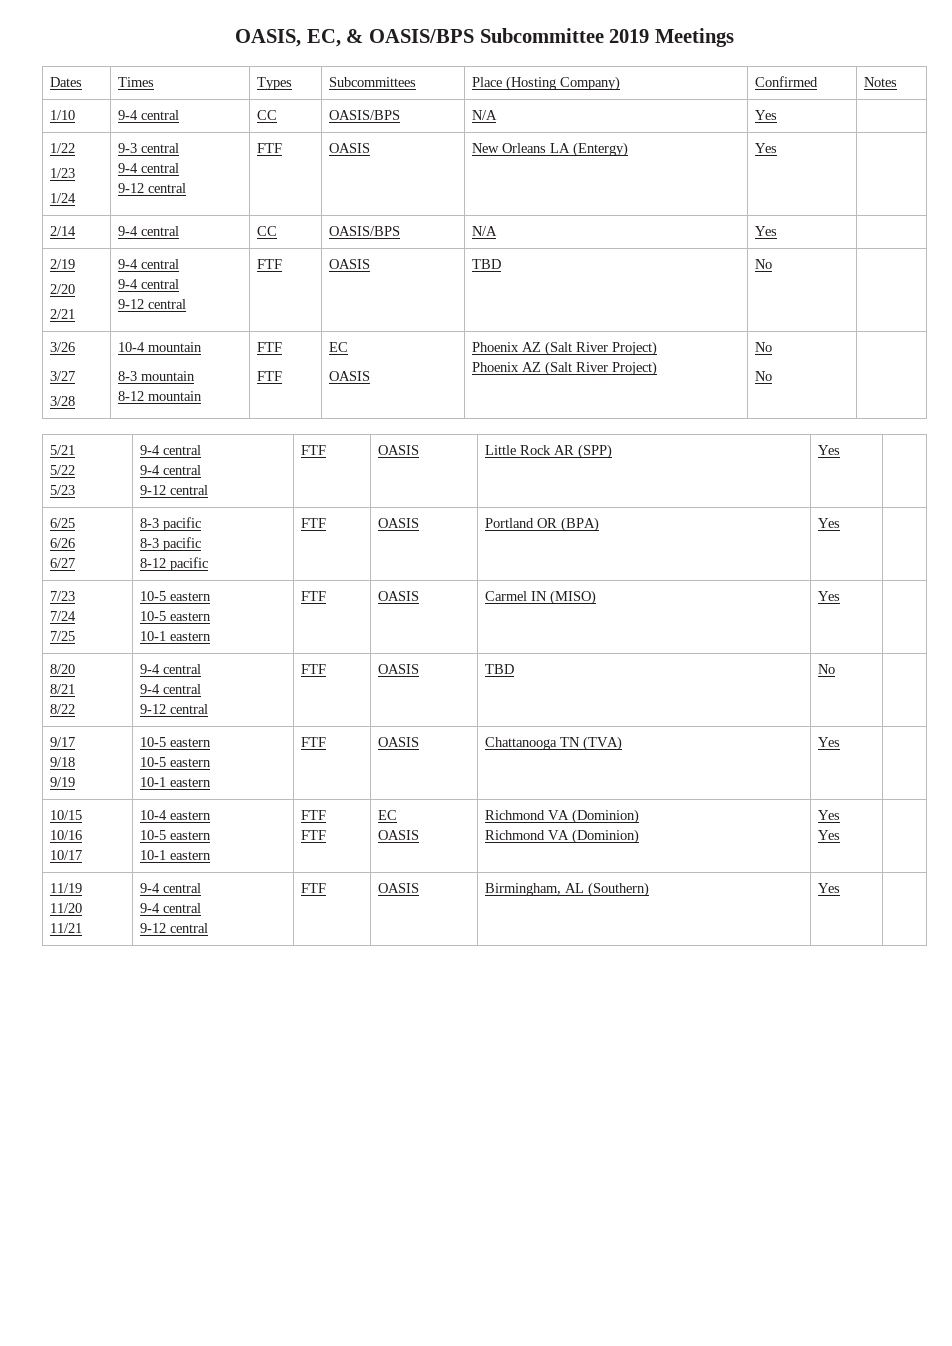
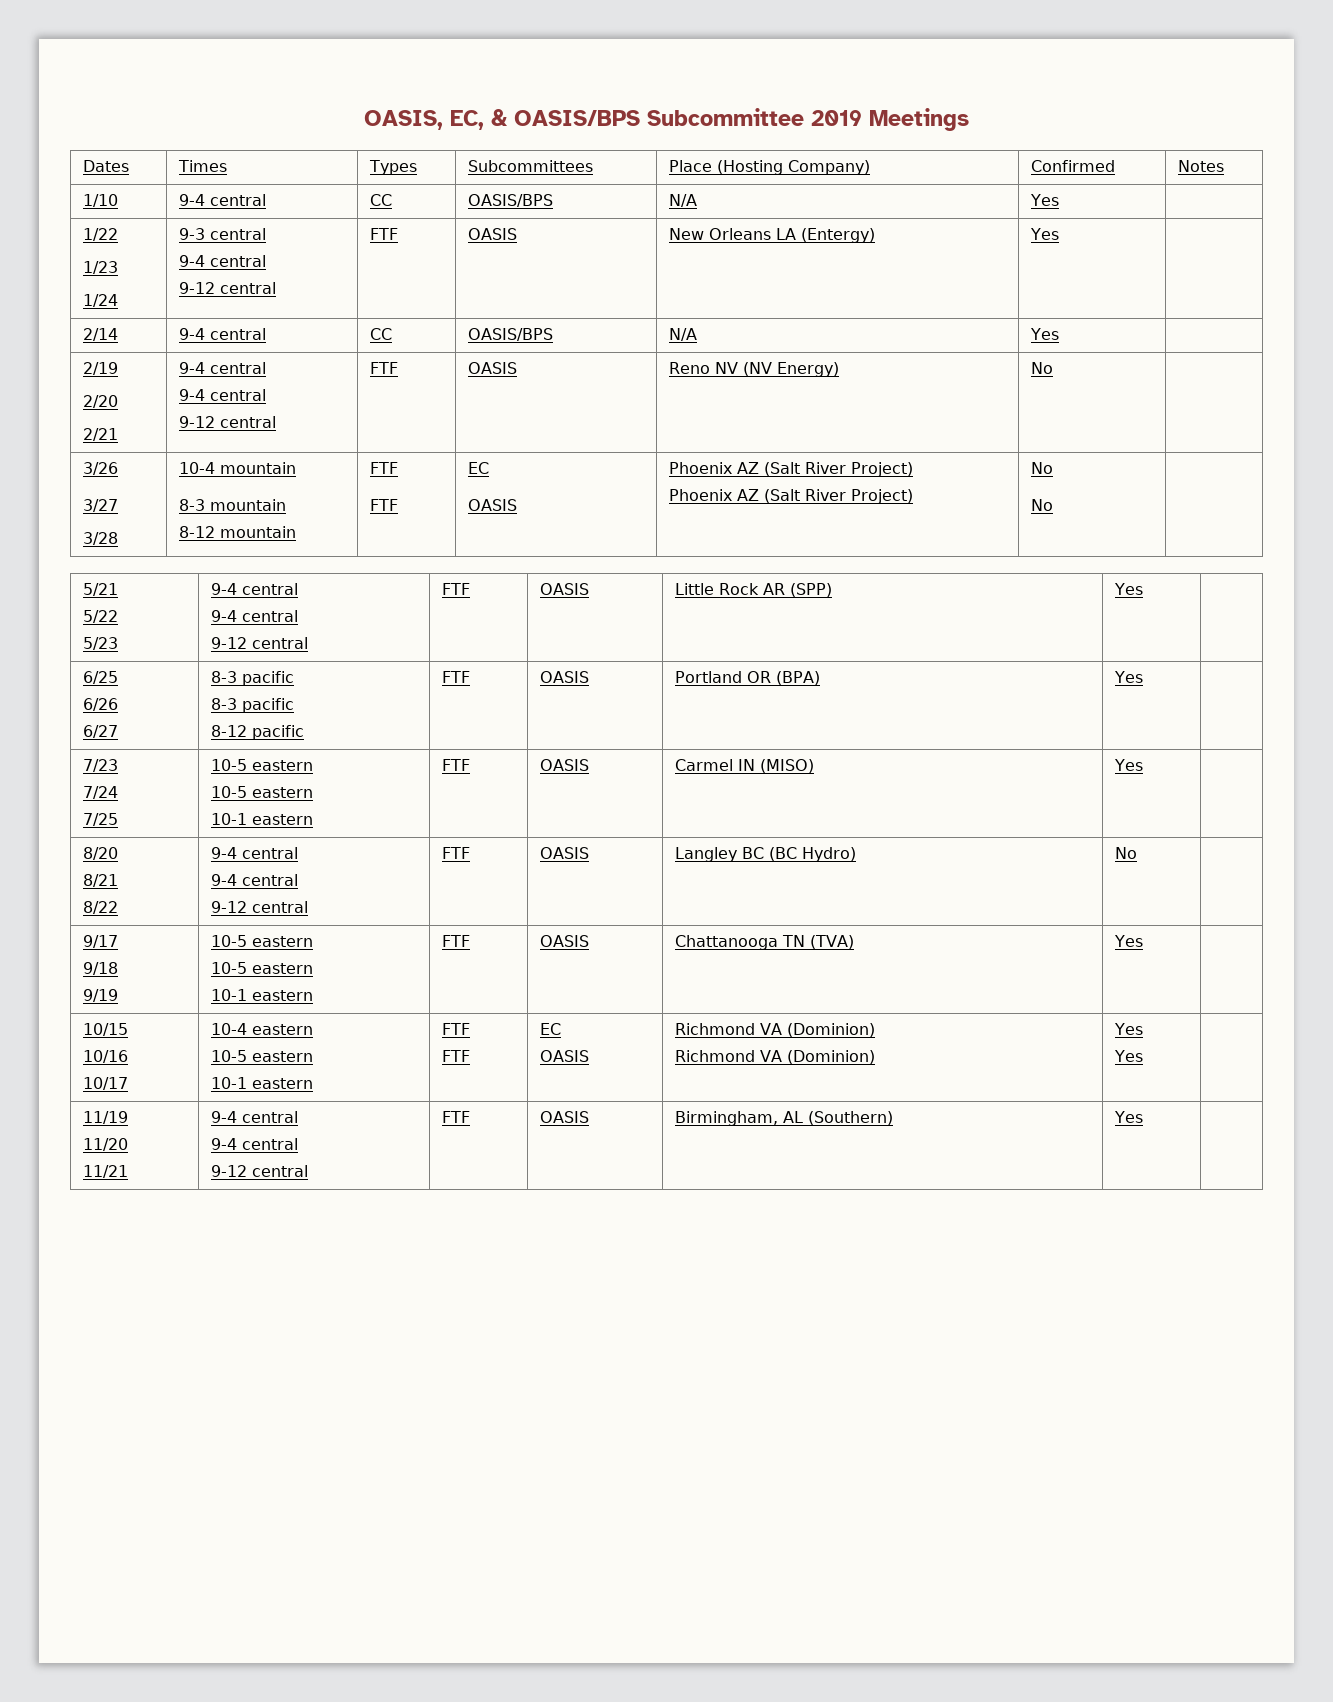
[472,259,502,269] TBD -> [668,362,839,377] Reno NV (NV Energy)
[485,664,515,674] TBD -> [674,847,856,862] Langley BC (BC Hydro)

